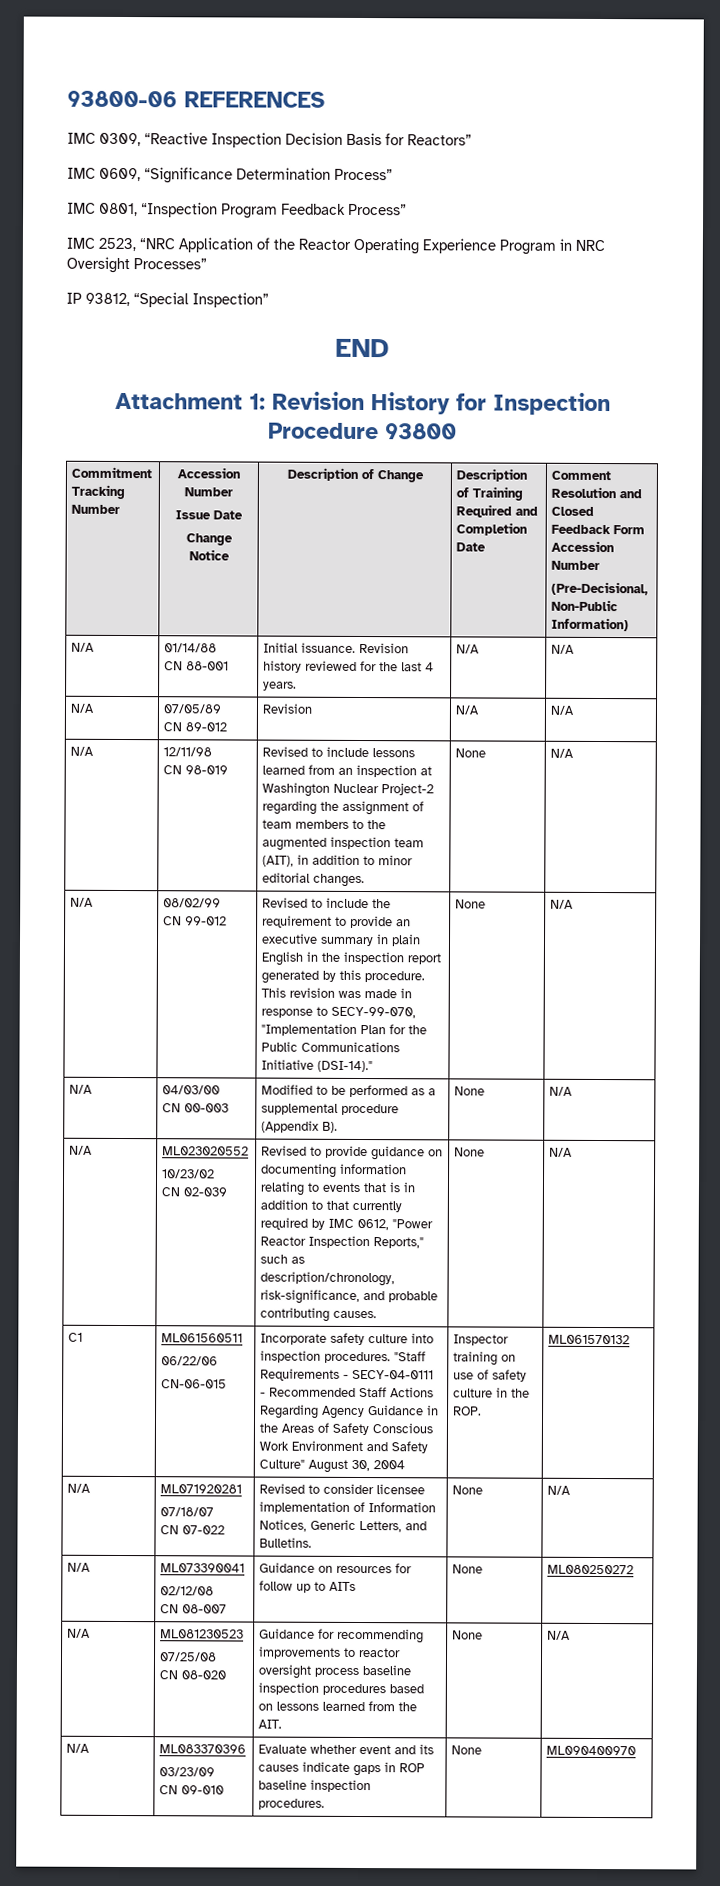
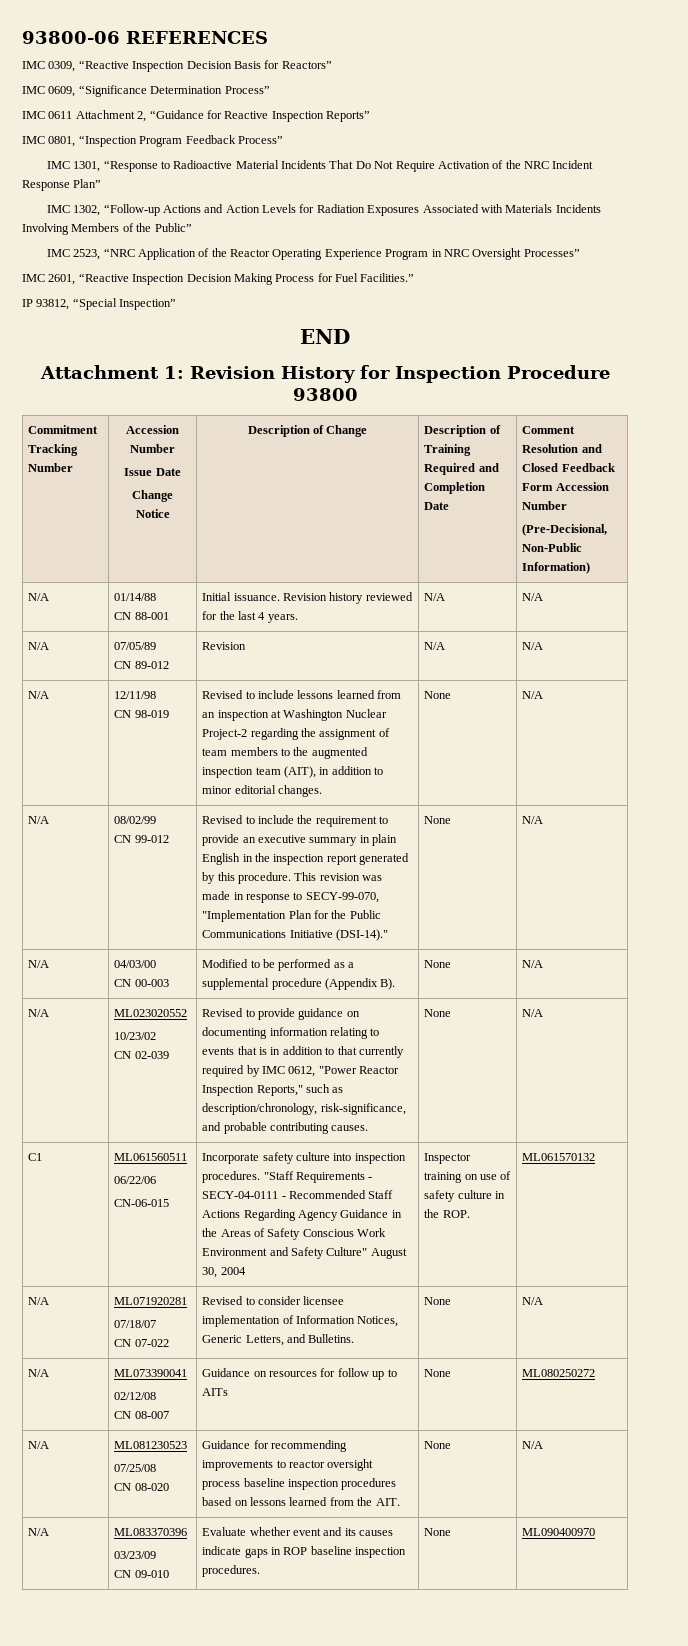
(393, 174) none -> [22,110,370,122] // IMC 0611 Attachment 2, “Guidance for Reactive Inspection Reports”
(407, 209) none -> [46,160,594,172] [22,179,102,191] [46,204,601,216] [22,223,192,235] // IMC 1301, “Response to Radioactive Material Incidents That Do Not Require Activation of the NRC Incident Response Plan” // IMC 1302, “Follow-up Actions and Action Levels for Radiation Exposures Associated with Materials Incidents Involving Members of the Public”
(207, 264) none -> [22,273,415,285] // IMC 2601, “Reactive Inspection Decision Making Process for Fuel Facilities.”

